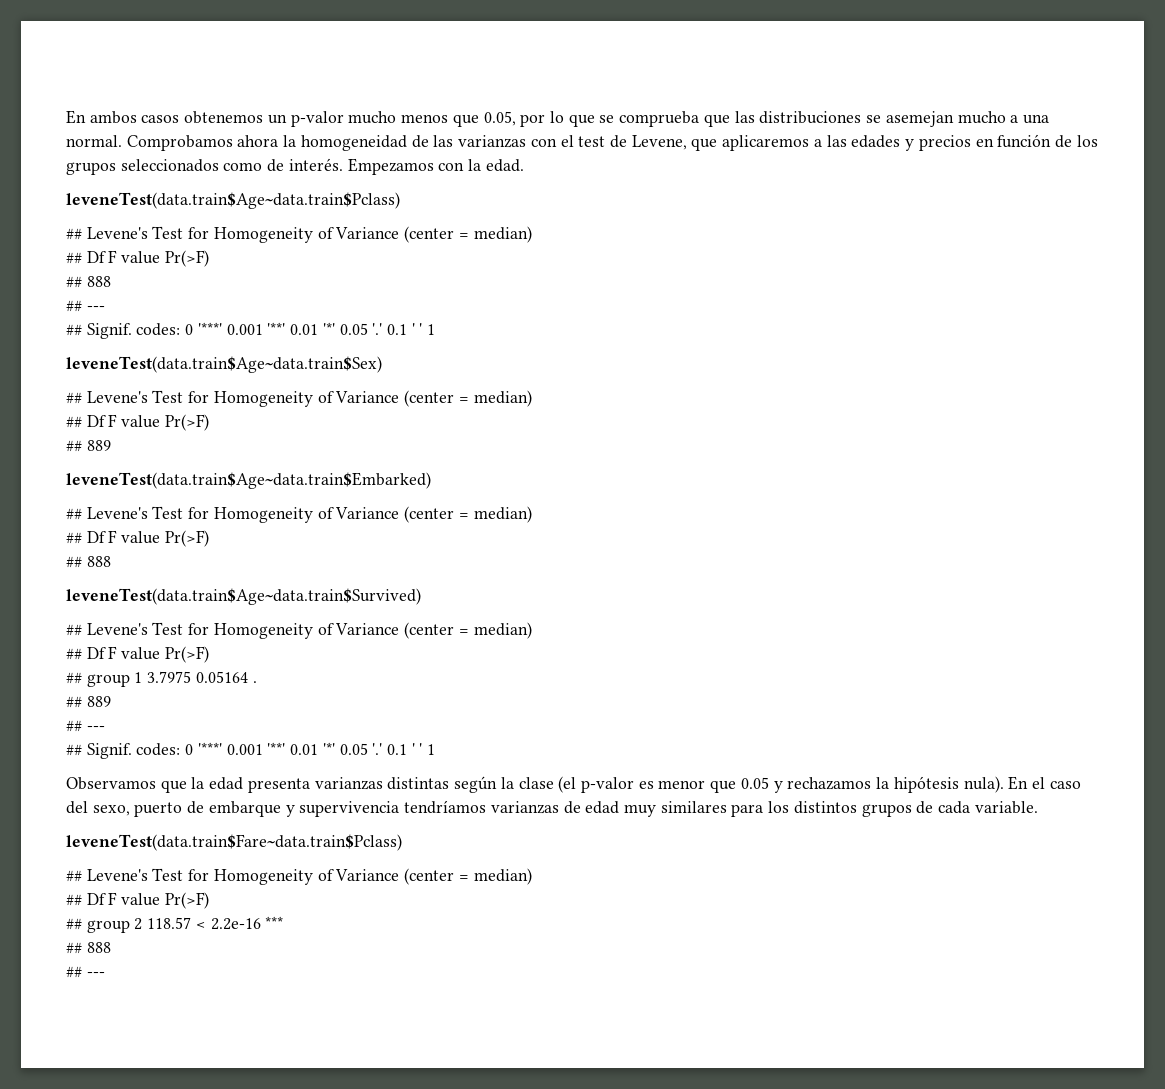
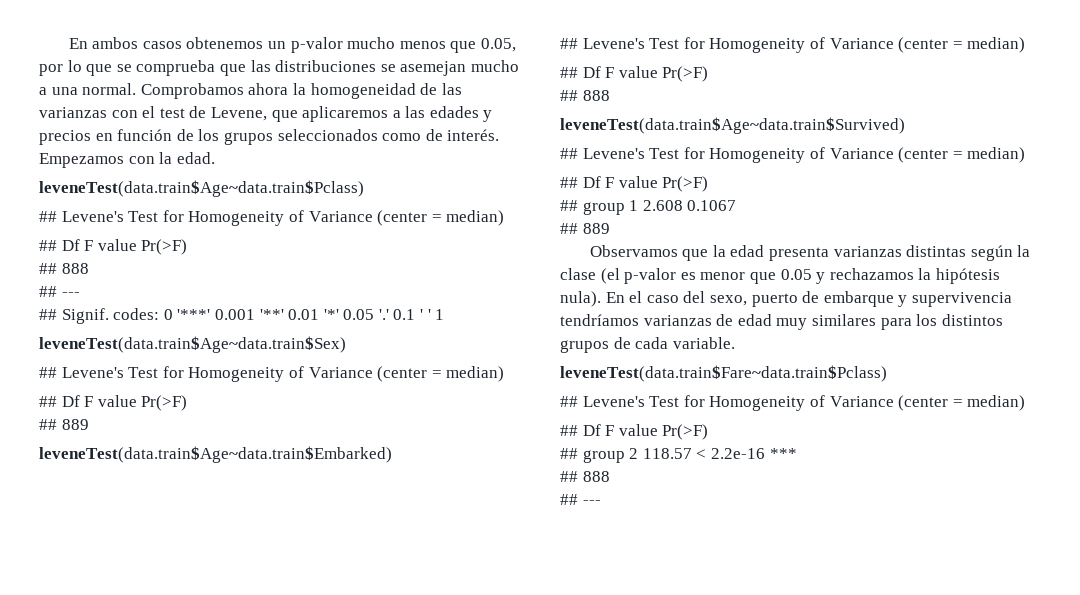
[147,671,257,683] [66,696,111,708] [66,720,105,732] [66,742,436,759] 3.7975 0.05164 . // ## 889 // ## --- // ## Signif. codes: 0 '***' 0.001 '**' 0.01 '*' 0.05 '.' 0.1 ' ' 1 -> [642,200,737,211] [560,223,610,234] 2.608 0.1067 // ## 889

